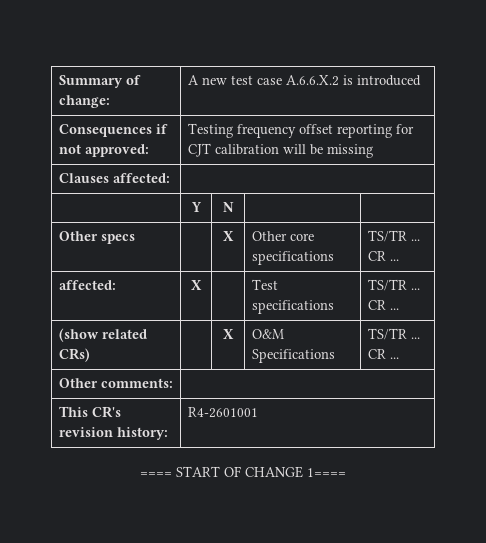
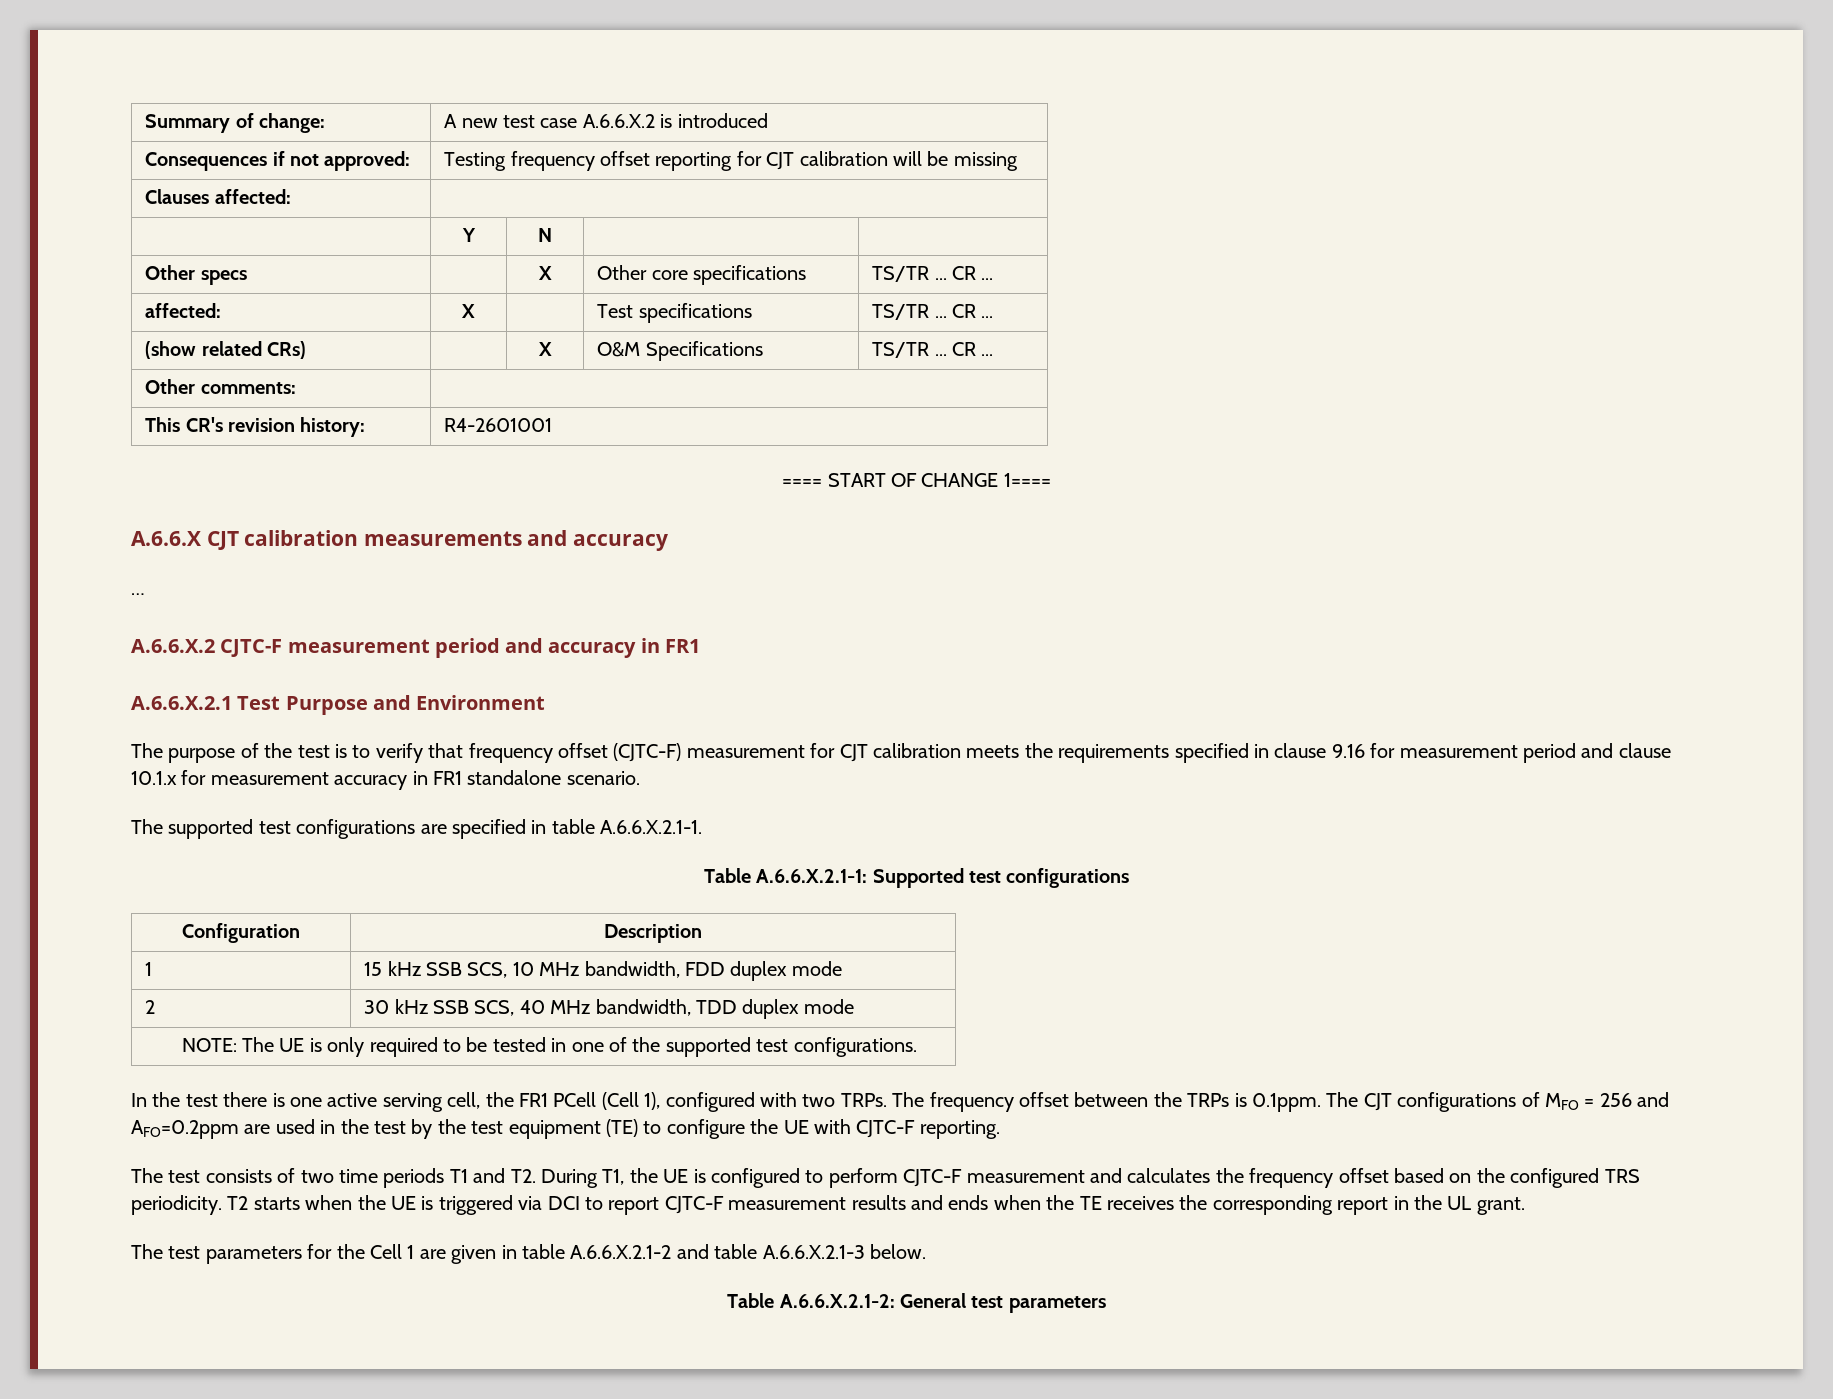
(346, 472) none -> [131,530,668,551] [131,593,145,595] [131,638,700,658] [131,695,546,715] [131,743,1671,763] [131,770,640,790] [131,819,703,839] [703,868,1130,888] [182,923,300,943] [604,924,702,943] [145,962,153,976] [364,961,842,981] [145,1000,156,1014] [364,999,854,1019] [181,1037,917,1057] [131,1092,1670,1112] [131,1119,1000,1139] [131,1168,1640,1188] [131,1195,1525,1215] [131,1244,926,1264] [727,1293,1106,1313] // A.6.6.X CJT calibration measurements and accuracy // … // A.6.6.X.2 CJTC-F measurement period and accuracy in FR1 // A.6.6.X.2.1 Test Purpose and Environment // The purpose of the test is to verify that frequency offset (CJTC-F) measurement for CJT calibration meets the requirements specified in clause 9.16 for measurement period and clause 10.1.x for measurement accuracy in FR1 standalone scenario. // The supported test configurations are specified in table A.6.6.X.2.1-1. // Table A.6.6.X.2.1-1: Supported test configurations // Configuration | Description // 1 | 15 kHz SSB SCS, 10 MHz bandwidth, FDD duplex mode // 2 | 30 kHz SSB SCS, 40 MHz bandwidth, TDD duplex mode // NOTE: The UE is only required to be tested in one of the supported test configurations. // In the test there is one active serving cell, the FR1 PCell (Cell 1), configured with two TRPs. The frequency offset between the TRPs is 0.1ppm. The CJT configurations of MFO = 256 and AFO=0.2ppm are used in the test by the test equipment (TE) to configure the UE with CJTC-F reporting. // The test consists of two time periods T1 and T2. During T1, the UE is configured to perform CJTC-F measurement and calculates the frequency offset based on the configured TRS periodicity. T2 starts when the UE is triggered via DCI to report CJTC-F measurement results and ends when the TE receives the corresponding report in the UL grant. // The test parameters for the Cell 1 are given in table A.6.6.X.2.1-2 and table A.6.6.X.2.1-3 below. // Table A.6.6.X.2.1-2: General test parameters

